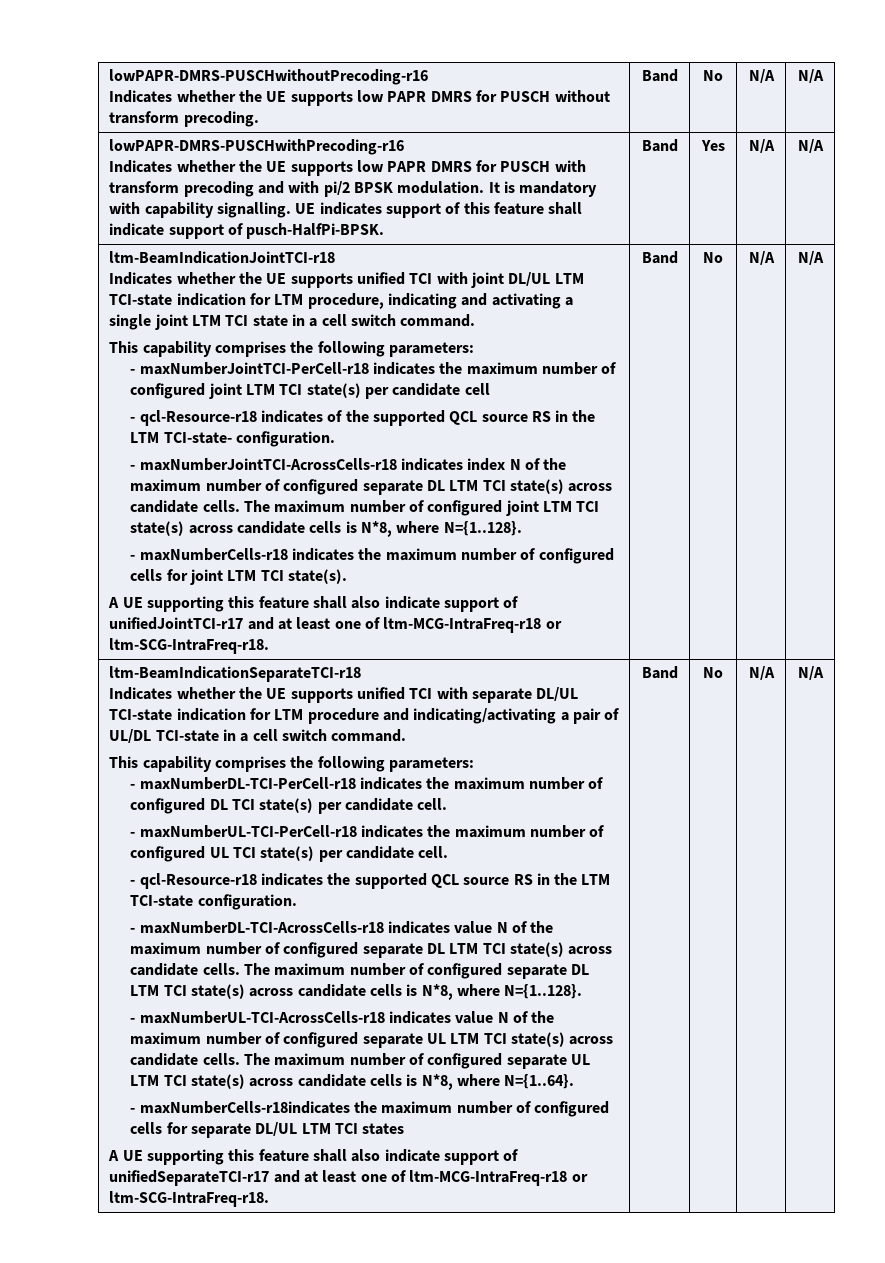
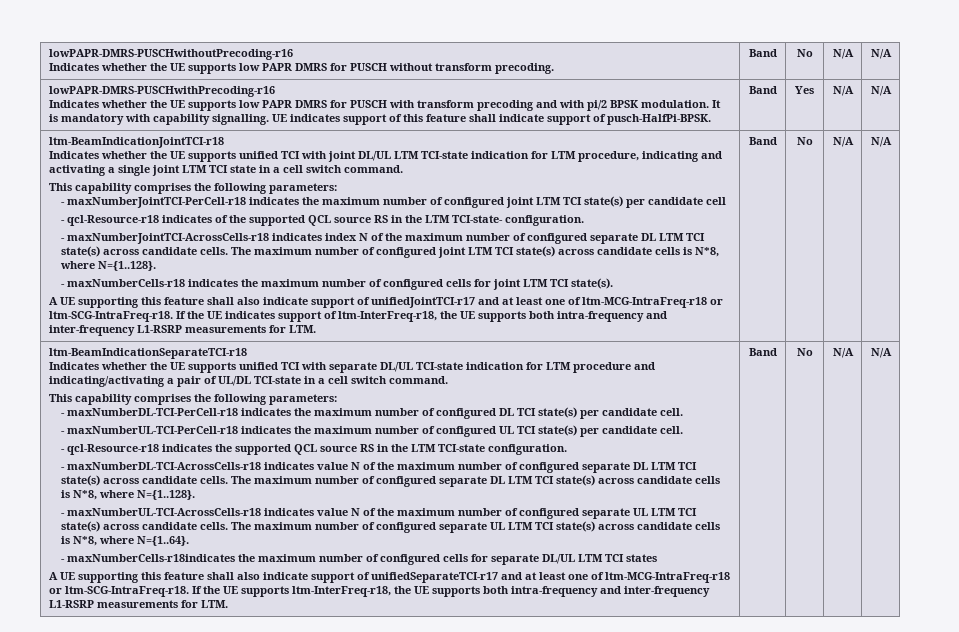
(270, 646) none -> [175,311,667,322] [48,325,316,336] If the UE indicates support of ltm-InterFreq-r18, the UE supports both intra-frequency and inter-frequency L1-RSRP measurements for LTM.
(270, 1199) none -> [191,586,710,597] [48,600,228,608] If the UE supports ltm-InterFreq-r18, the UE supports both intra-frequency and inter-frequency L1-RSRP measurements for LTM.

